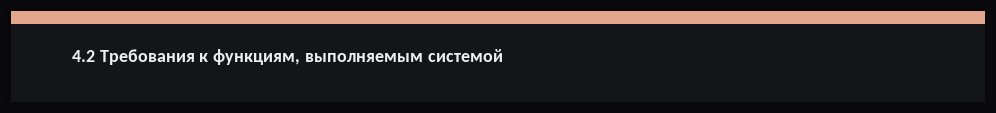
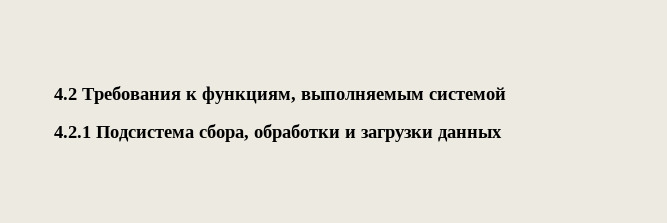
(503, 55) none -> [54,124,502,142] // 4.2.1 Подсистема сбора, обработки и загрузки данных

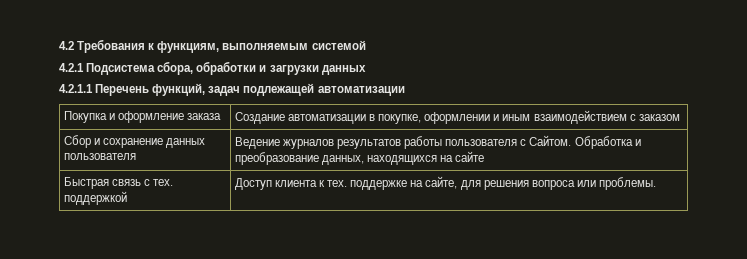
(502, 135) none -> [59,83,405,96] [63,111,222,123] [234,110,680,124] [63,135,206,148] [63,153,136,160] [234,135,641,149] [234,151,485,165] [63,177,174,189] [63,191,127,205] [234,176,656,190] // 4.2.1.1 Перечень функций, задач подлежащей автоматизации // Покупка и оформление заказа | Создание автоматизации в покупке, оформлении и иным взаимодействием с заказом // Сбор и сохранение данных пользователя | Ведение журналов результатов работы пользователя с Сайтом. Обработка и преобразование данных, находящихся на сайте // Быстрая связь с тех. поддержкой | Доступ клиента к тех. поддержке на сайте, для решения вопроса или проблемы.

